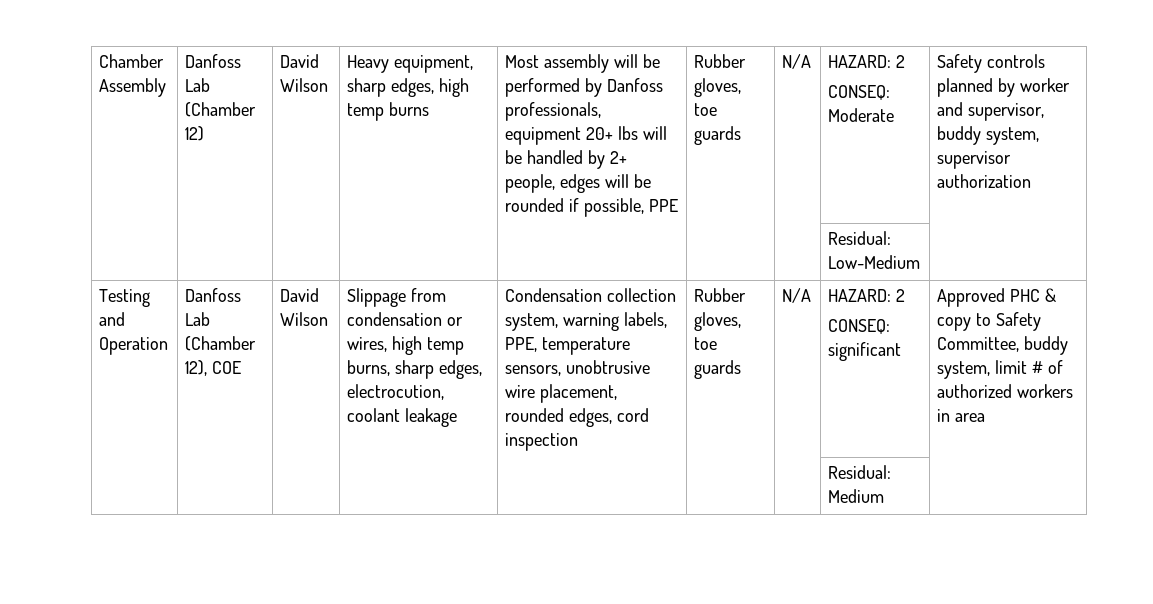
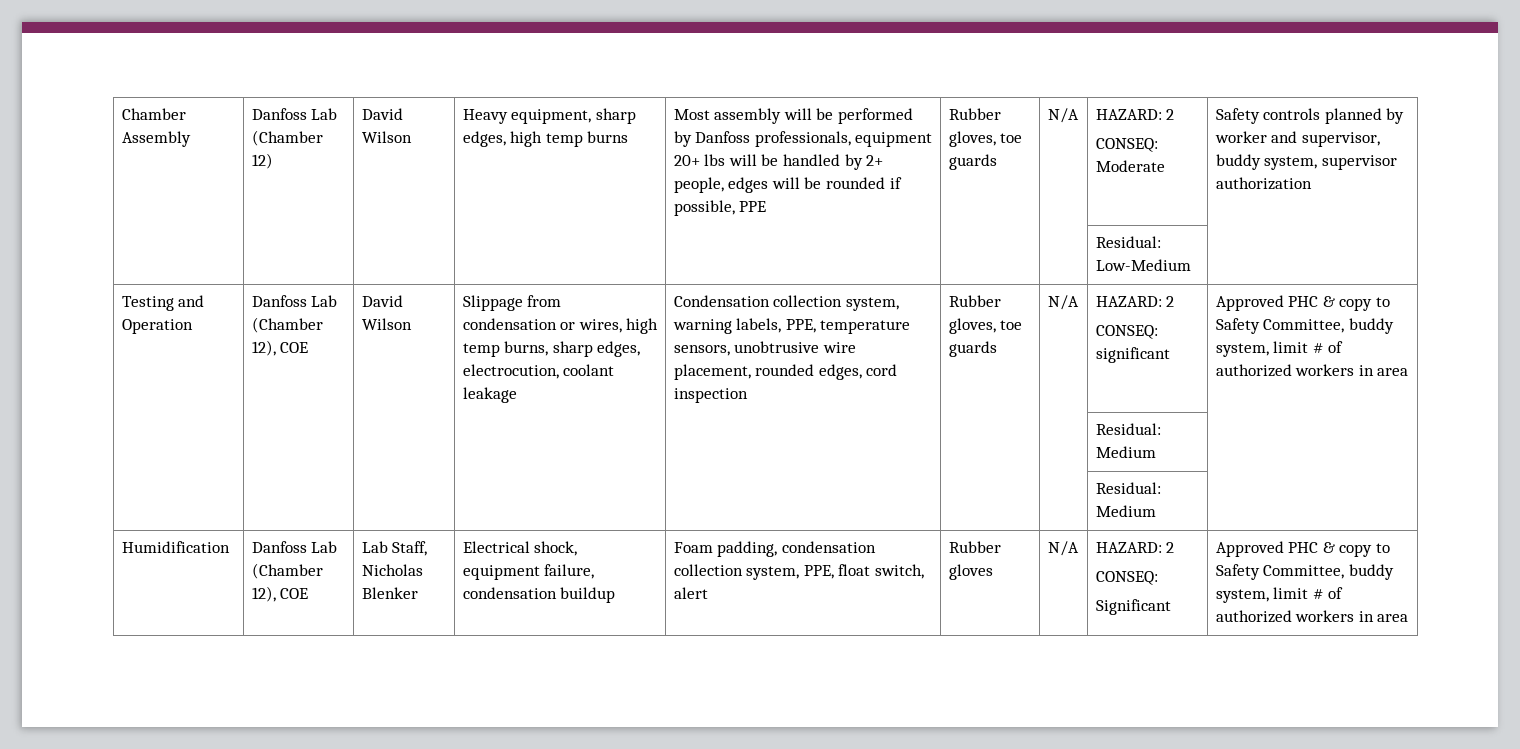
(884, 496) none -> [1095,482,1161,494] [1095,505,1156,517] [121,541,230,553] [251,541,338,553] [251,563,323,579] [251,586,309,602] [361,541,428,556] [361,564,423,576] [361,587,418,599] [462,541,578,556] [462,564,595,580] [462,587,616,603] [673,541,876,557] [673,564,924,580] [673,587,708,599] [948,541,1001,553] [948,564,993,580] [1047,541,1079,556] [1095,542,1175,553] [1095,571,1158,585] [1095,599,1171,615] [1215,541,1390,557] [1215,564,1394,580] [1215,587,1344,603] [1215,610,1409,623] // | | | | | | | Residual: Medium | // Humidification | Danfoss Lab (Chamber 12), COE | Lab Staff, Nicholas Blenker | Electrical shock, equipment failure, condensation buildup | Foam padding, condensation collection system, PPE, float switch, alert | Rubber gloves | N/A | HAZARD: 2 // CONSEQ: // Significant | Approved PHC & copy to Safety Committee, buddy system, limit # of authorized workers in area

